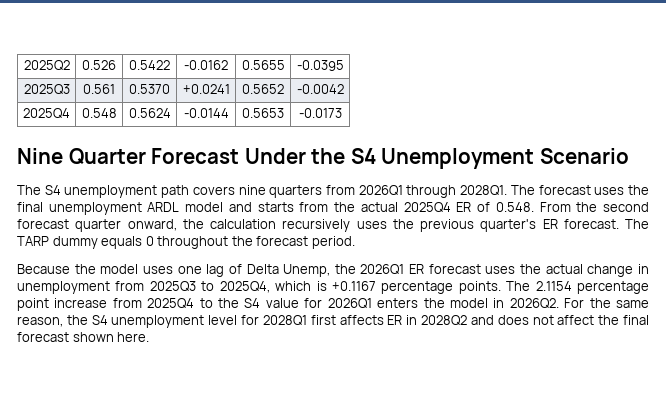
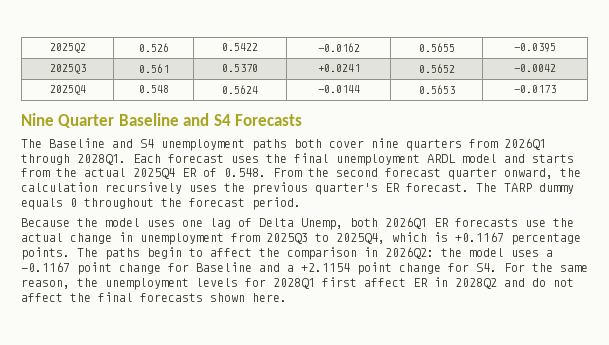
[151,148,629,169] [17,185,235,198] Forecast Under the S4 Unemployment Scenario // The S4 unemployment path covers -> [118,113,303,126] [21,138,364,151] Baseline and S4 Forecasts // The Baseline and S4 unemployment paths both cover
[510,185,535,195] The -> [133,154,161,163] Each
[334,264,356,274] the -> [350,218,378,227] both
[428,264,516,274] forecast uses -> [455,218,546,227] forecasts use
[535,281,649,294] [17,298,559,311] 2.1154 percentage point increase from 2025Q4 to the S4 value for 2026Q1 enters the model in 2026Q2. -> [105,247,553,260] [21,262,497,275] paths begin to affect the comparison in 2026Q2: the model uses a -0.1167 point change for Baseline and a +2.1154 point change for S4.
[91,315,238,328] S4 unemployment level -> [105,278,238,290] unemployment levels
[339,315,384,325] affects -> [364,278,406,287] affect
[497,315,529,325] does -> [532,278,546,287] do
[17,332,69,342] forecast -> [140,293,203,302] forecasts

